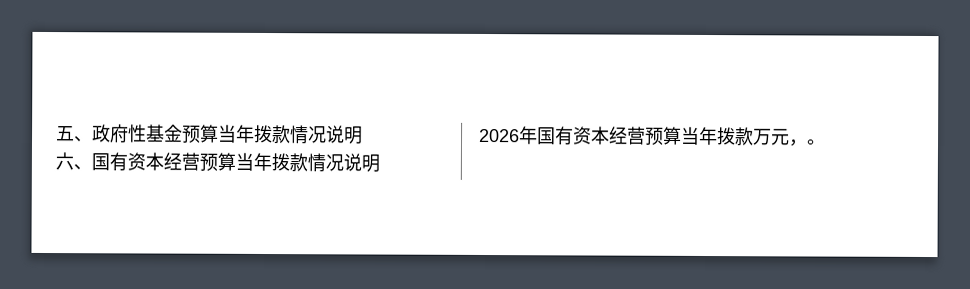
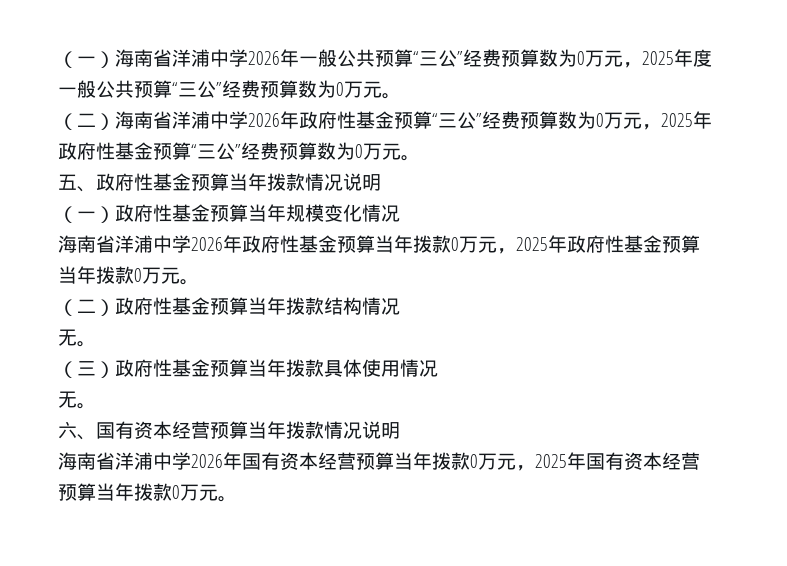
(56, 134) none -> [58,49,712,68] [58,80,401,99] [58,111,712,130] [58,142,420,161] （一）海南省洋浦中学2026年一般公共预算“三公”经费预算数为0万元，2025年度一般公共预算“三公”经费预算数为0万元。 // （二）海南省洋浦中学2026年政府性基金预算“三公”经费预算数为0万元，2025年政府性基金预算“三公”经费预算数为0万元。 //
(363, 135) none -> [58,204,400,223] [58,235,700,254] [58,266,199,285] [58,297,400,316] [58,329,96,347] [58,359,438,378] [58,391,96,409] // （一）政府性基金预算当年规模变化情况 // 海南省洋浦中学2026年政府性基金预算当年拨款0万元，2025年政府性基金预算当年拨款0万元。 // （二）政府性基金预算当年拨款结构情况 // 无。 // （三）政府性基金预算当年拨款具体使用情况 // 无。
(380, 163) none -> [58,452,191,470] 海南省洋浦中学
[752,128,808,147] 万元， -> [470,452,700,471] [58,483,218,501] 0万元，2025年国有资本经营预算当年拨款0万元

